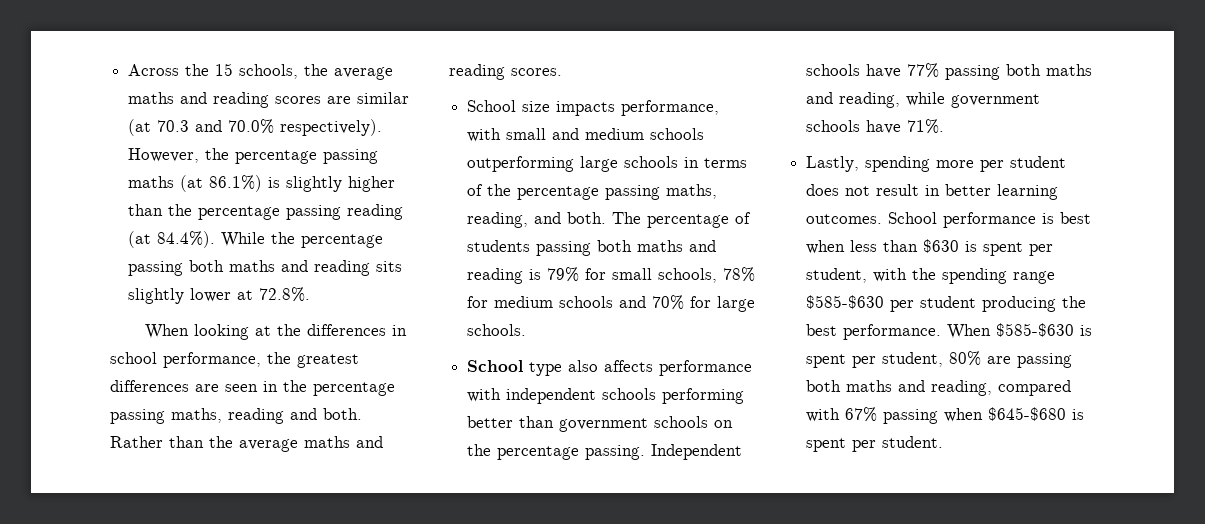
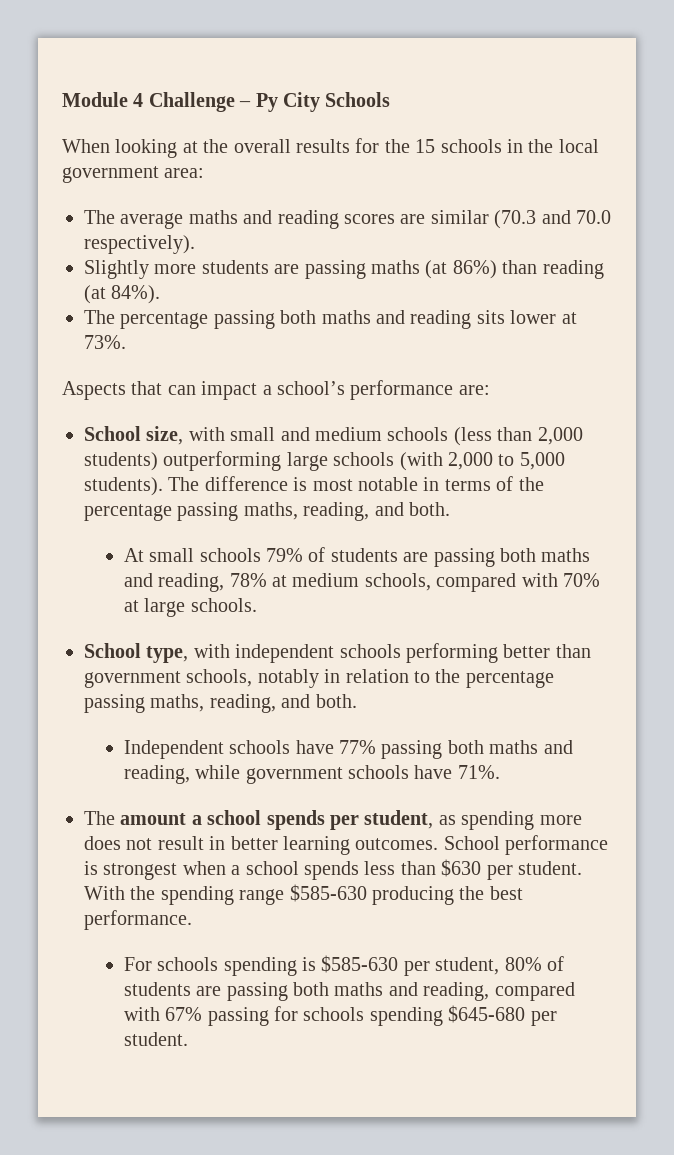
[128,63,329,79] Across the 15 schools, the -> [62,92,391,112] [62,138,599,158] [62,166,205,183] [84,210,115,224] Module 4 Challenge – Py City Schools // When looking at the overall results for the 15 schools in the local government area: // The
[128,119,383,136] [128,148,379,164] [128,175,396,192] [128,204,404,220] [128,231,296,248] (at 70.3 and 70.0% respectively). However, the percentage passing maths (at 86.1%) is slightly higher than the percentage passing reading (at 84.4%). While the -> [494,210,611,229] [84,235,195,254] [84,260,604,279] [84,285,161,304] [84,310,115,324] (70.3 and 70.0 respectively). // Slightly more students are passing maths (at 86%) than reading (at 84%). // The
[128,288,185,304] slightly -> (505, 317) none
[259,287,311,302] [144,324,407,340] [110,352,359,368] [110,380,395,396] [110,408,362,424] [110,436,383,452] [449,64,562,80] [467,100,720,116] 72.8%. // When looking at the differences in school performance, the greatest differences are seen in the percentage passing maths, reading and both. Rather than the average maths and reading scores. // School size impacts performance, -> [84,335,126,349] [62,380,490,400] [84,426,184,445] 73%. // Aspects that can impact a school’s performance are: // School size,
[467,156,679,172] outperforming large schools -> [453,427,583,446] [84,451,565,471] [84,476,418,496] (less than 2,000 students) outperforming large schools (with 2,000 to 5,000 students). The difference is most notable
[612,212,752,228] [467,240,717,256] [467,267,756,284] [467,295,712,310] The percentage of students passing both maths and reading is 79% for small schools, 78% for medium schools and 70% for -> [123,547,591,567] [123,573,601,592] [123,600,139,612] // At small schools 79% of students are passing both maths and reading, 78% at medium schools, compared with 70% at
[529,360,753,376] type also affects performance -> [146,646,189,663] type,
[654,416,734,428] [467,444,646,460] schools on the percentage passing. -> [186,669,554,688] [84,694,357,713] schools, notably in relation to the percentage passing maths, reading, and both. //
[806,156,1067,172] Lastly, spending more per student -> [84,810,582,830] The amount a school spends per student, as spending more
[1060,212,1092,224] [806,239,1054,256] [806,268,1056,284] [806,295,977,312] best when less than $630 is spent per student, with the spending range $585-$630 per student -> [103,859,582,880] [84,884,367,905] strongest when a school spends less than $630 per student. With the spending range $585-630
[947,323,1093,339] [806,354,847,368] When $585-$630 is spent -> [123,955,399,976] // For schools spending is $585-630
(982, 358) none -> [547,956,565,971] [123,982,191,996] of students
[944,407,1085,422] [806,438,847,452] when $645-$680 is spent -> [274,1005,526,1026] for schools spending $645-680

